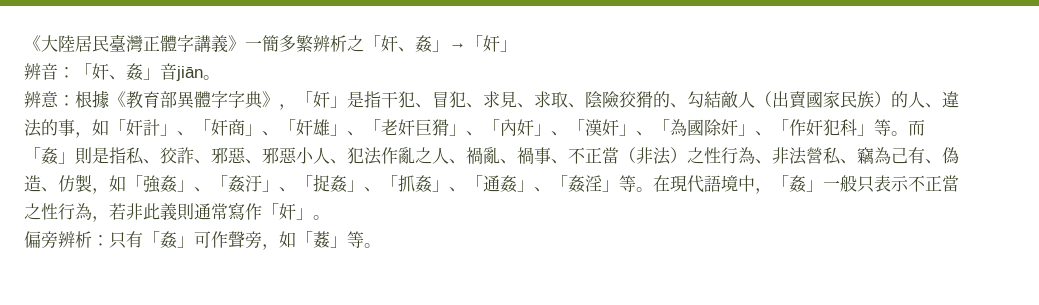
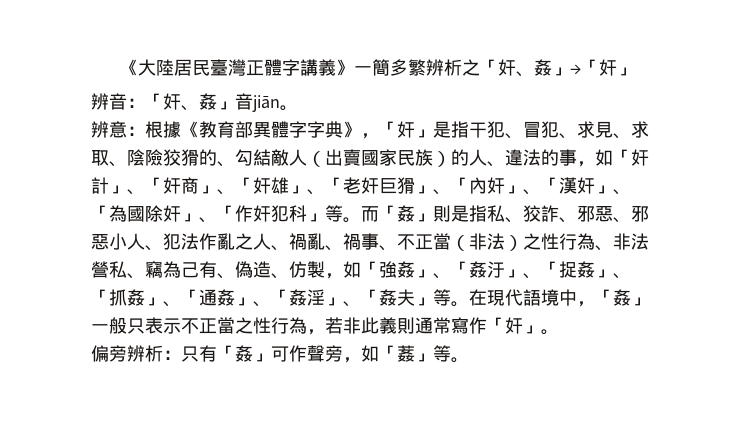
(619, 186) none -> [343,289,433,307] 、「姦夫」

